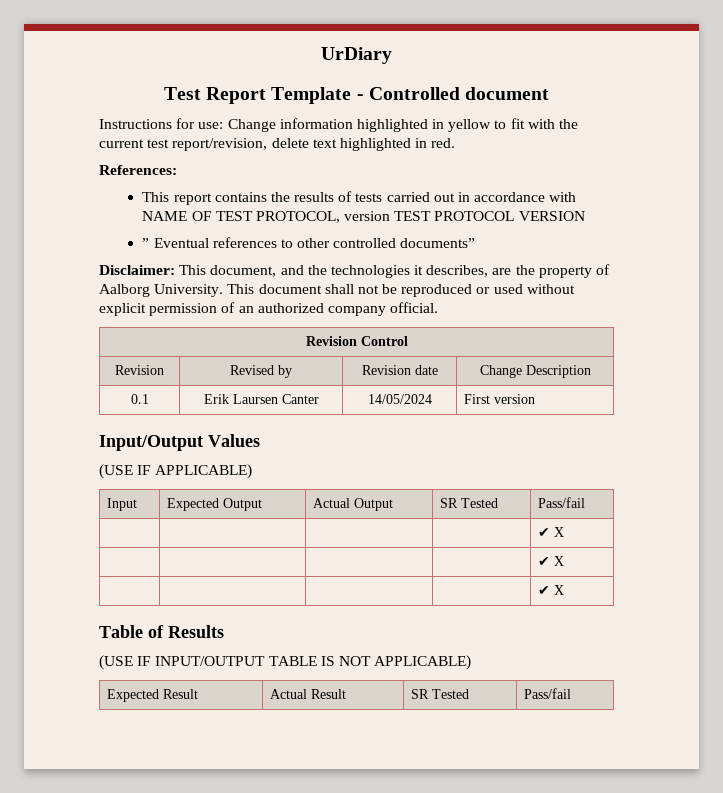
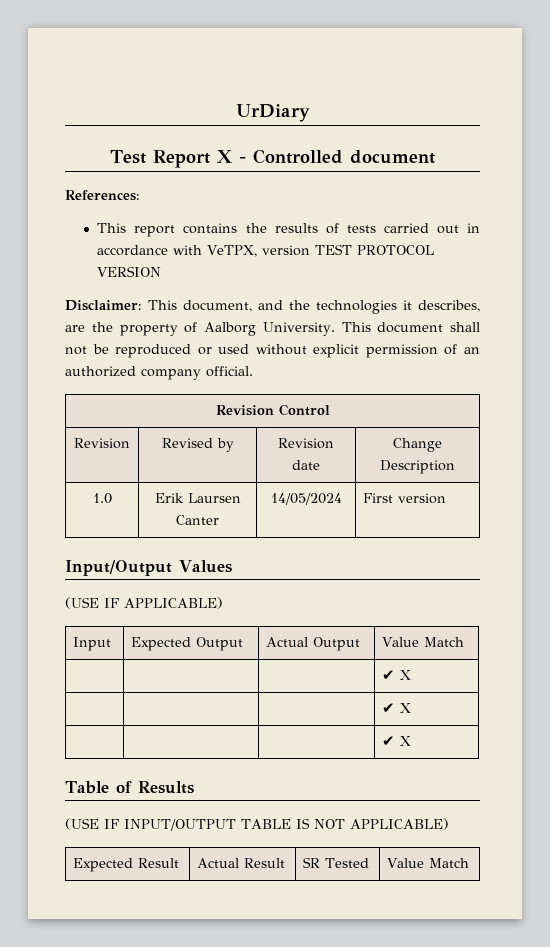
[271,87,352,104] Template -> [216,150,232,163] X
[99,118,579,132] [99,138,456,151] // Instructions for use: Change information highlighted in yellow to fit with the current test report/revision, delete text highlighted in red. -> (435, 157) none
[142,211,340,223] NAME OF TEST PROTOCOL, -> [207,245,258,257] VeTPX,
[142,237,476,248] // ” Eventual references to other controlled documents” -> (162, 271) none
[130,394,149,404] 0.1 -> [92,493,112,504] 1.0
[440,498,499,508] [538,497,586,508] [538,527,565,537] [538,556,565,566] SR Tested | Pass/fail // | | | | ✔ Χ // | | | | ✔ Χ // | | | | -> [382,637,465,647] [382,670,412,680] [382,703,412,713] Value Match // | | | ✔ Χ // | | | ✔ Χ // | | |
[524,688,572,699] Pass/fail -> [387,858,470,868] Value Match

